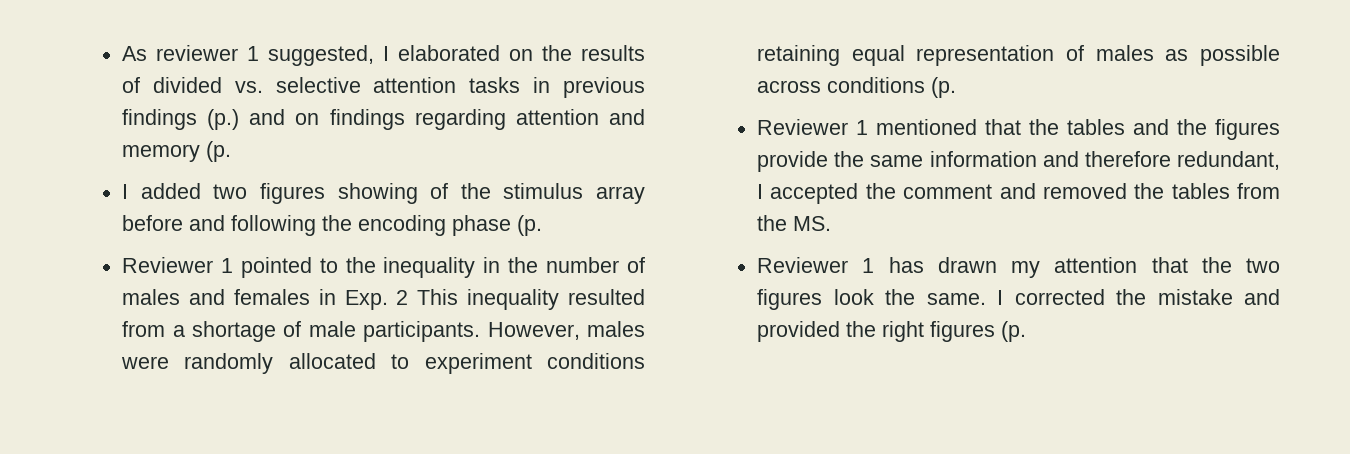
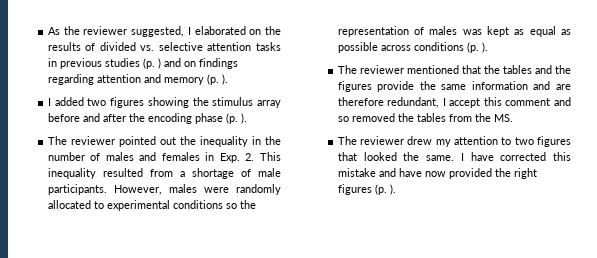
[156,45,260,61] reviewer 1 -> [63,26,128,35] the reviewer
[122,109,240,130] findings (p.) -> [104,58,161,69] studies (p. )
(232, 151) none -> [221,74,228,85] ).
[430,183,449,199] of -> (189, 102) none
[231,215,317,236] following -> [102,114,126,122] after
[122,257,338,278] // Reviewer 1 pointed to -> [240,113,247,124] [47,136,176,147] ). // The reviewer pointed out
[396,290,409,305] 2 -> [245,153,255,161] 2.
[424,353,645,374] [757,45,1154,66] experiment conditions retaining equal representation of males -> [106,200,256,211] [337,26,556,37] experimental conditions so the representation of males was kept as equal
[757,119,869,135] // Reviewer 1 -> [481,42,488,53] [337,65,404,74] ). // The reviewer
(1079, 159) none -> [556,84,571,90] are
[770,183,896,204] accepted the -> [449,97,502,108] accept this
(1036, 191) none -> [337,116,349,122] so
[757,257,1280,278] [757,289,1280,310] Reviewer 1 has drawn my attention that the two figures look the same. I corrected the mistake and -> [337,136,571,147] [337,152,571,161] [337,168,446,177] The reviewer drew my attention to two figures that looked the same. I have corrected this mistake and have now
(1027, 331) none -> [389,184,396,195] ).

